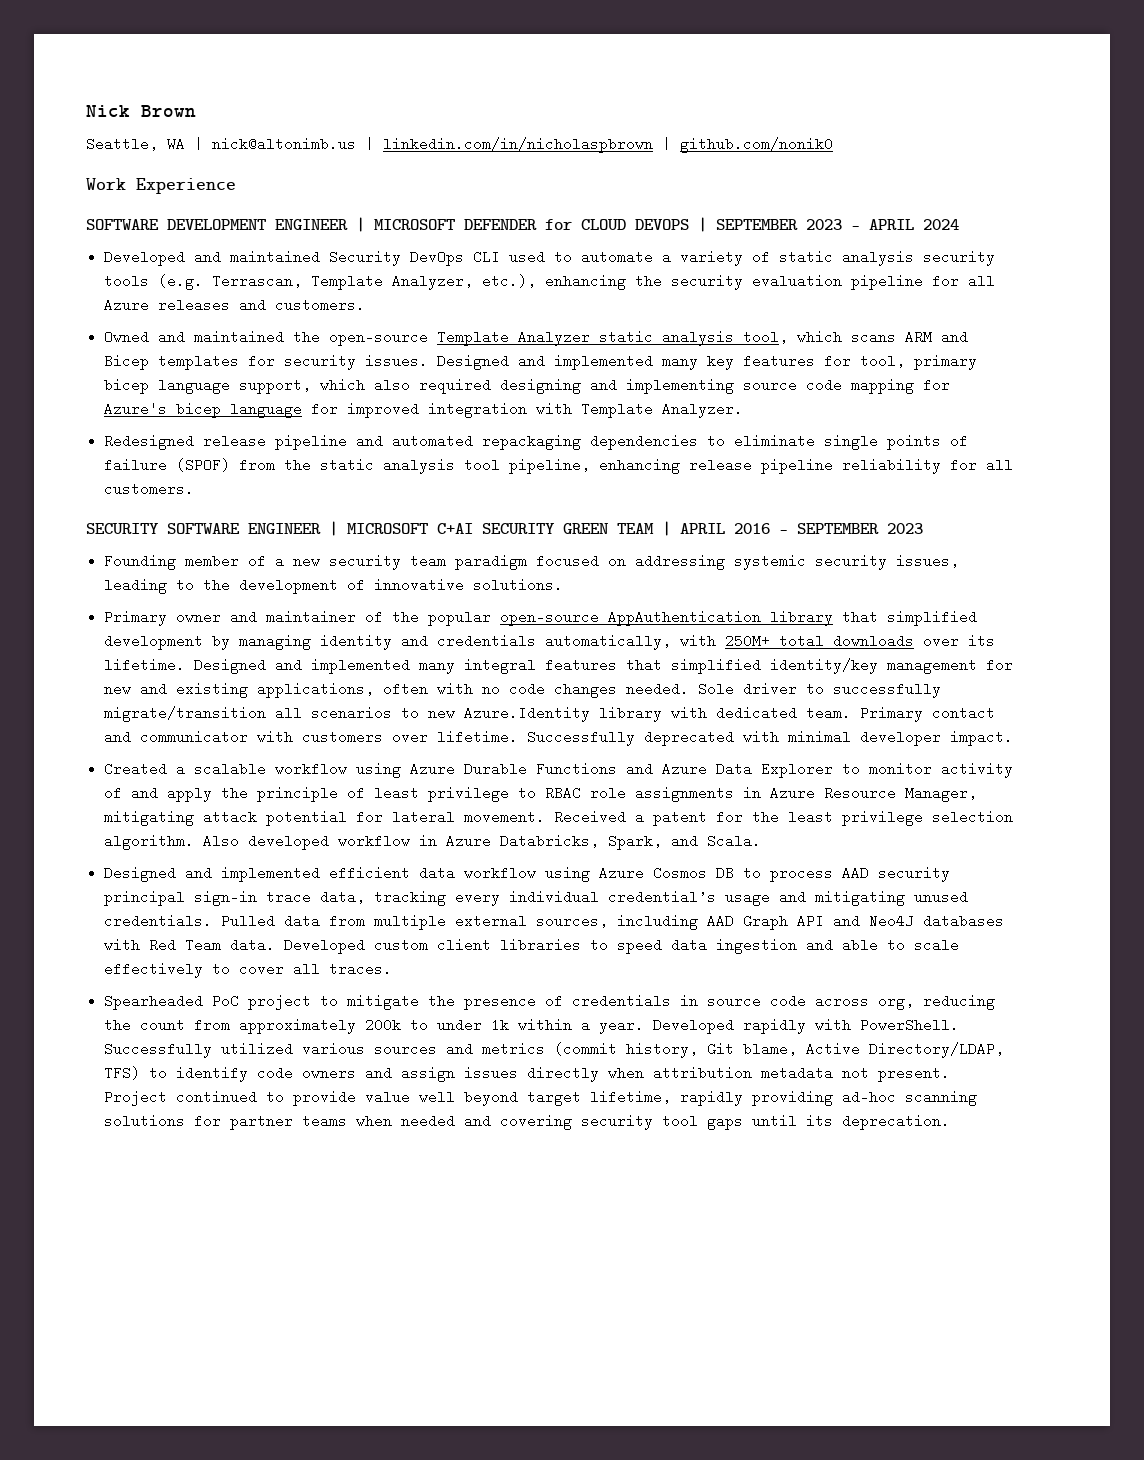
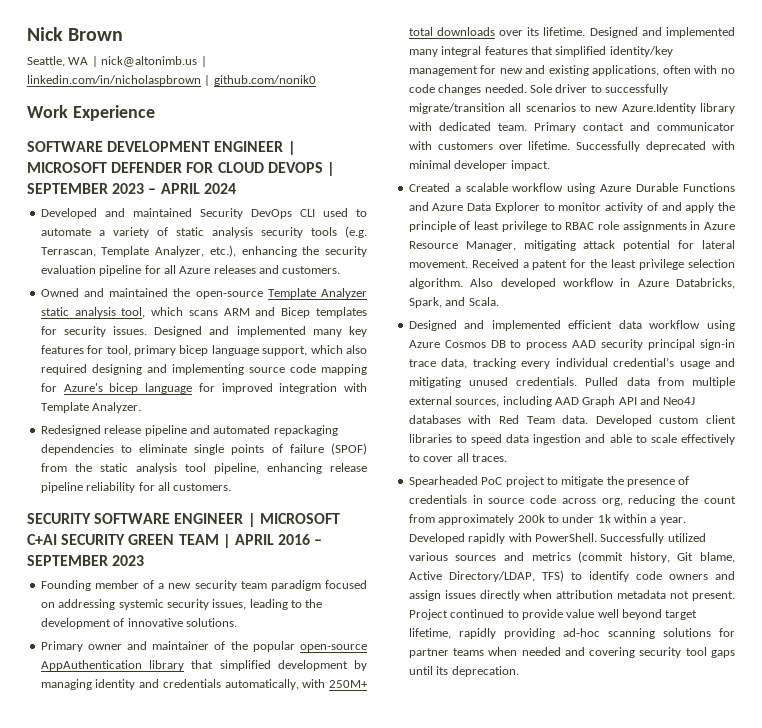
[545,219,572,230] for -> [186,162,214,173] FOR

